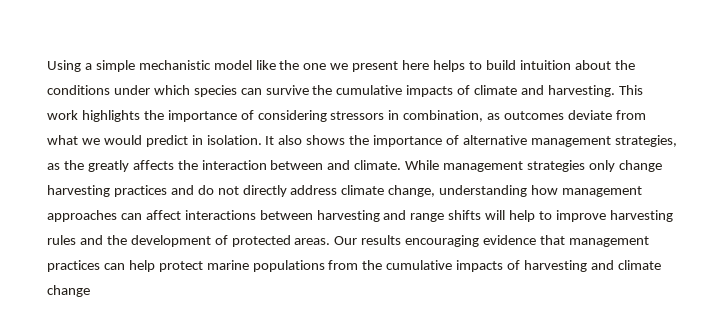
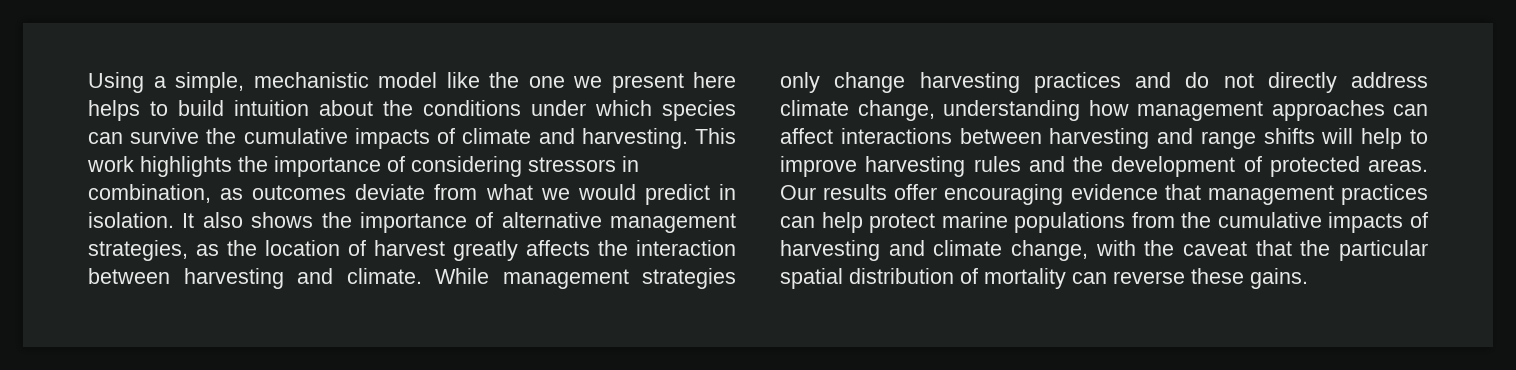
[95,60,135,72] simple -> [175,72,244,93] simple,
(84, 165) none -> [265,240,445,256] location of harvest
(324, 165) none -> [183,268,284,289] harvesting
(402, 240) none -> [894,184,938,200] offer
[47,285,90,297] change -> [1011,240,1428,261] [780,268,1308,289] change, with the caveat that the particular spatial distribution of mortality can reverse these gains.

